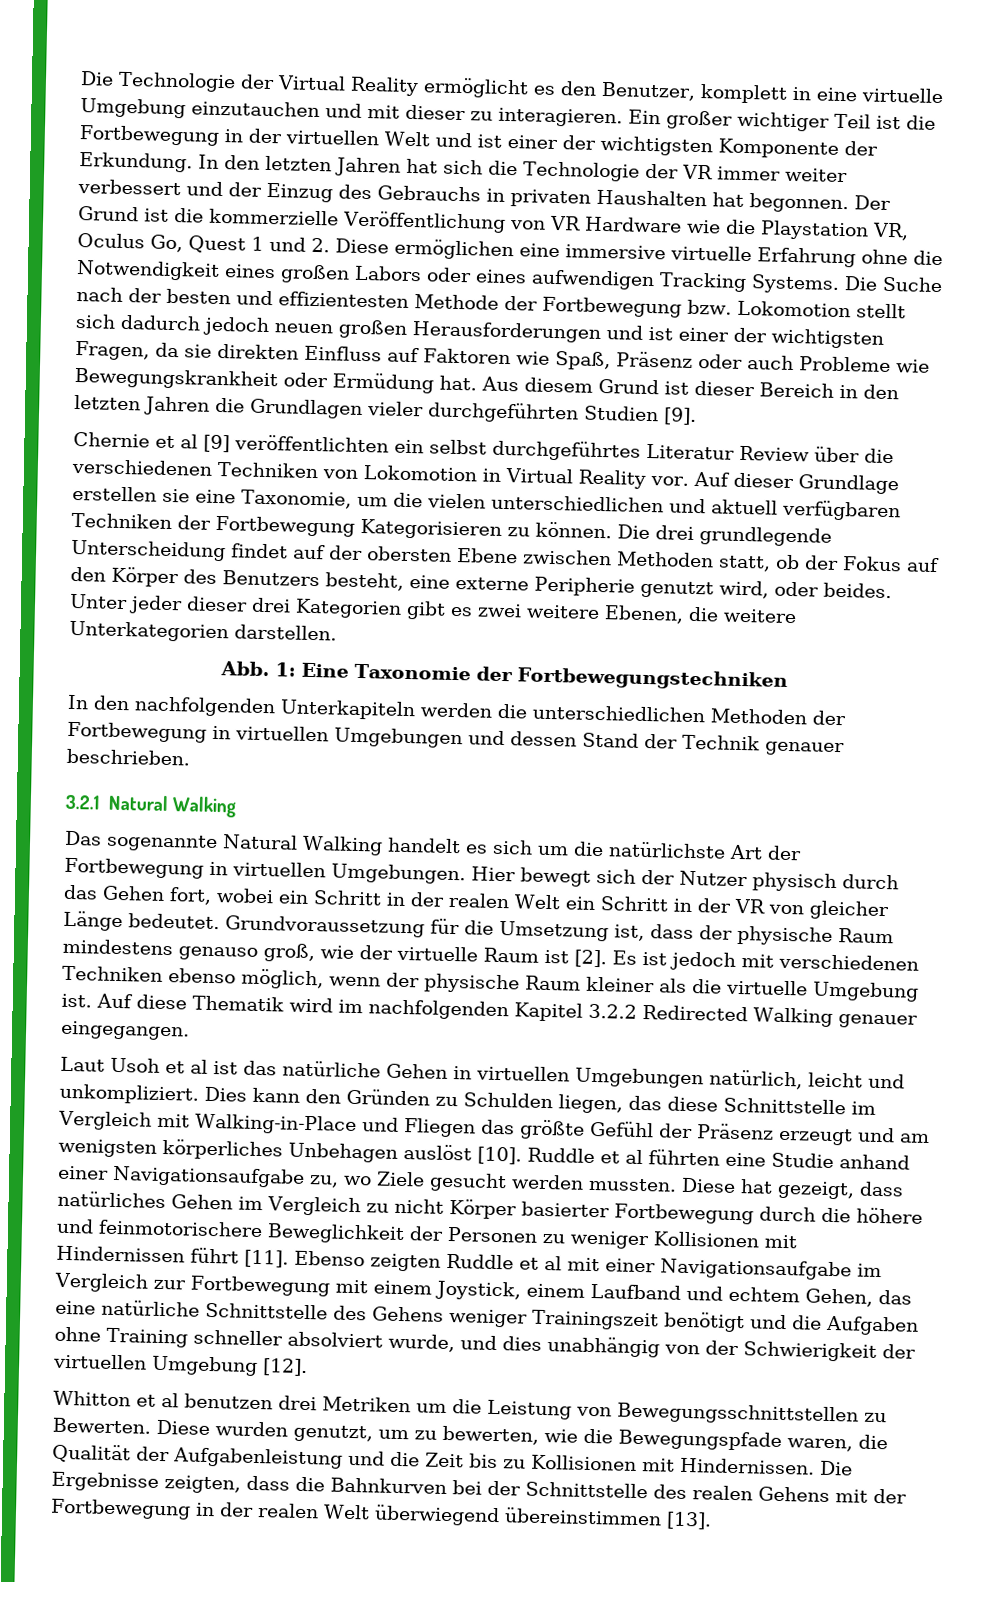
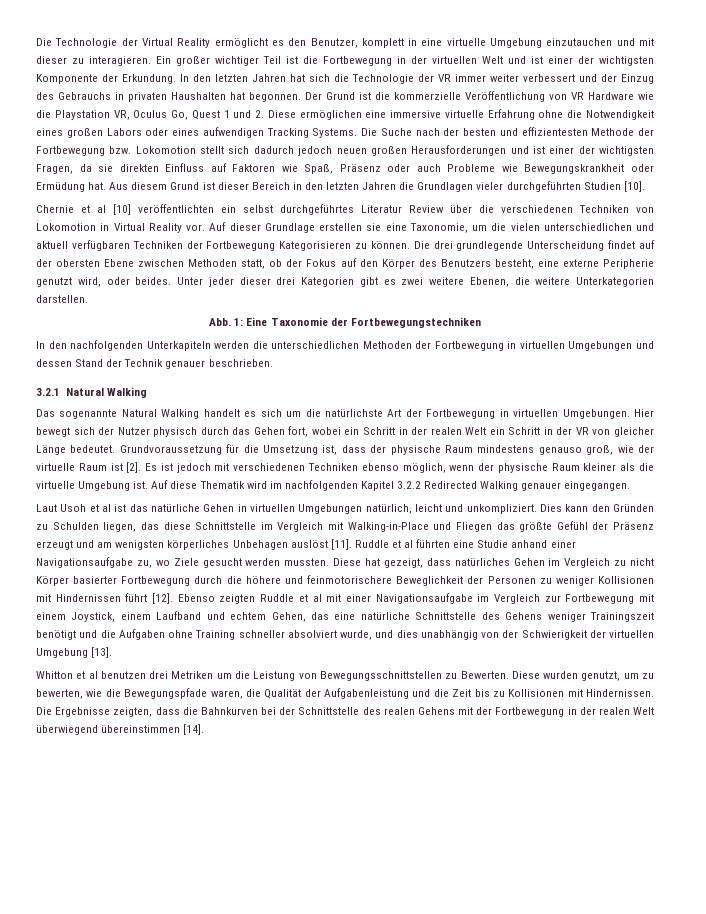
[663,407,697,425] [9]. -> [623,181,645,192] [10].
[203,434,230,453] [9] -> [113,204,131,215] [10]
[477,1146,522,1165] [10]. -> [330,539,352,550] [11].
[244,1249,289,1268] [11]. -> [152,593,174,604] [12].
[262,1358,308,1377] [12]. -> [91,647,113,658] [13].
[665,1511,712,1530] [13]. -> [183,724,205,735] [14].

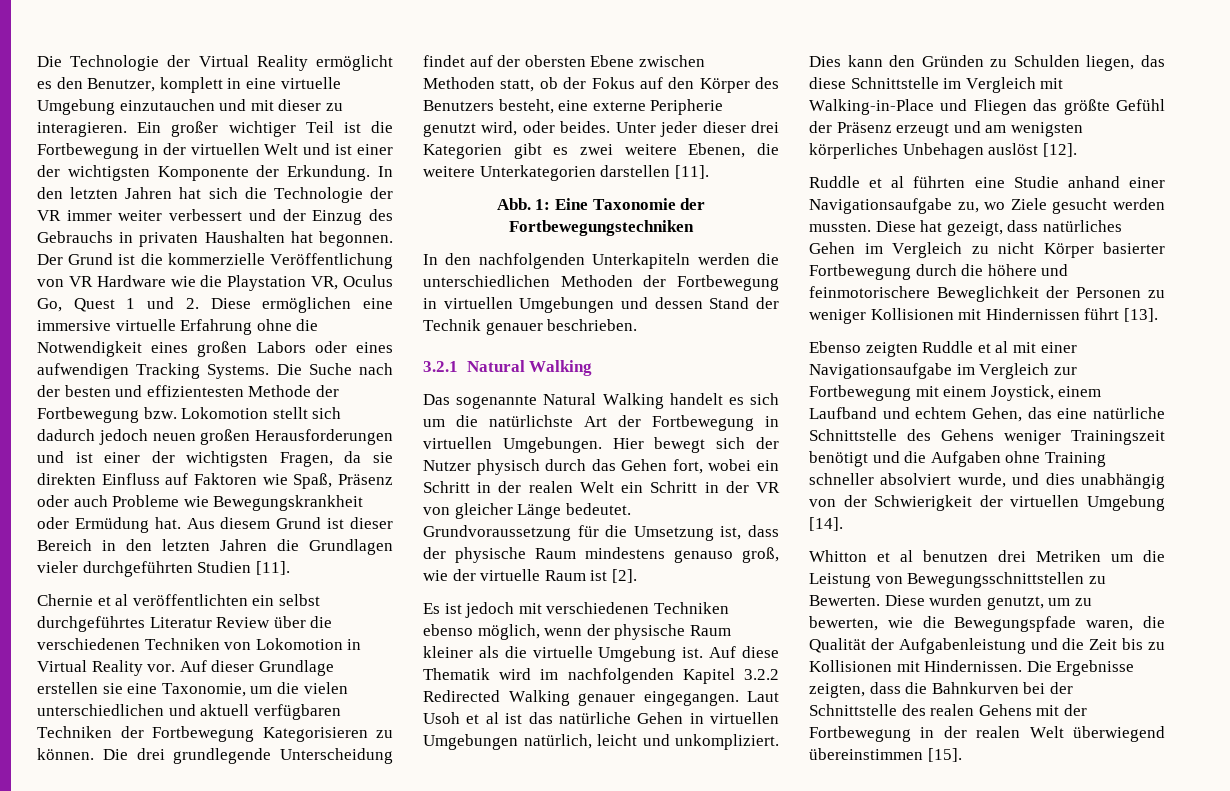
[623,181,645,192] [10]. -> [255,561,290,575] [11].
[113,204,131,215] [10] -> (129, 600) none
[36,295,88,303] darstellen. -> [600,165,709,179] darstellen [11].
(142, 467) none -> (637, 576) //
(631, 486) // -> (739, 698) none
[330,539,352,550] [11]. -> [1042,143,1077,157] [12]. //
[152,593,174,604] [12]. -> [1123,308,1158,322] [13]. //
[91,647,113,658] [13]. -> [809,517,843,531] [14].
[183,724,205,735] [14]. -> [927,748,962,762] [15].

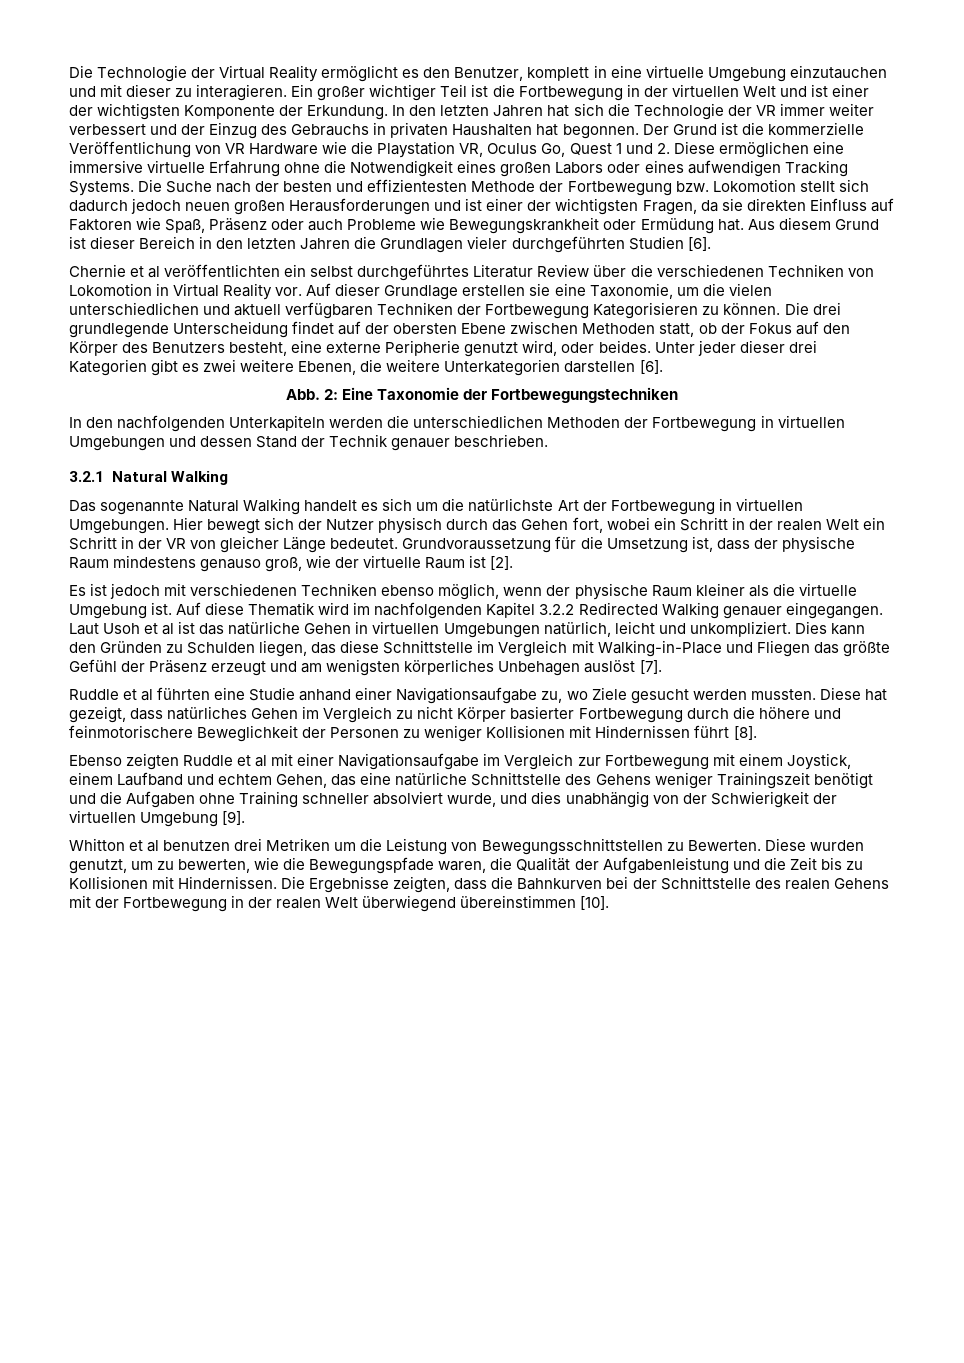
[255,561,290,575] [11]. -> [687,237,711,251] [6].
[674,165,709,179] [11]. -> [639,360,663,374] [6].
[535,199,551,210] 1: -> [323,389,338,400] 2:
[1042,143,1077,157] [12]. -> [639,660,662,674] [7].
[1123,308,1158,322] [13]. -> [733,726,757,740] [8].
[809,517,843,531] [14]. -> [222,811,246,825] [9].
[927,748,962,762] [15]. -> [580,896,610,910] [10].

